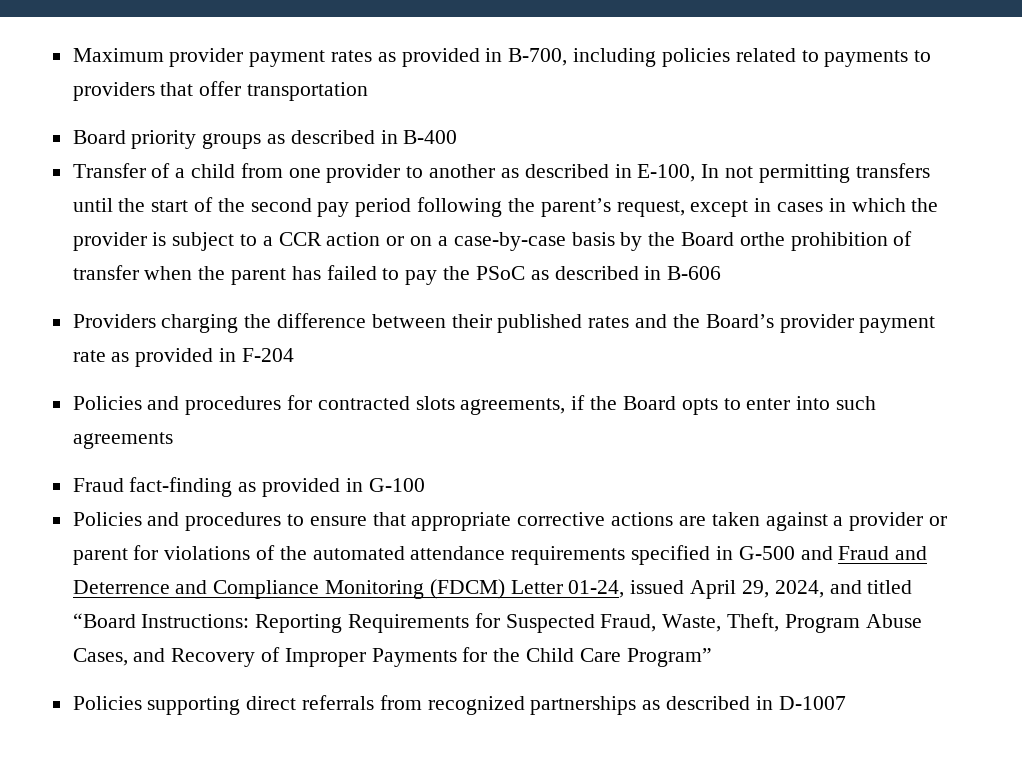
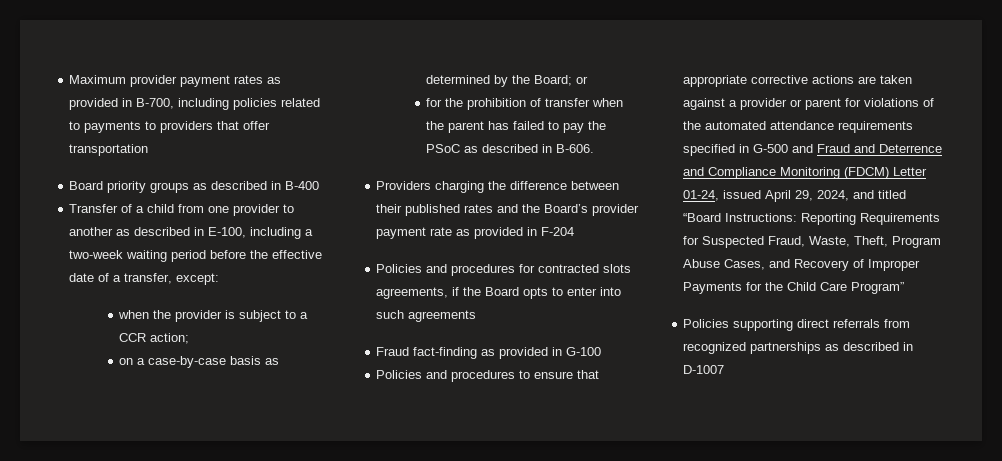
[701,163,930,183] [72,197,906,217] In not permitting transfers until the start of the second pay period following the parent’s request, except in cases in which -> [250,227,314,239] [69,250,323,262] [69,273,220,285] [118,310,150,319] including a two-week waiting period before the effective date of a transfer, except: // when
[326,232,405,246] action or -> [150,333,190,344] action; //
[620,232,785,251] by the Board orthe -> [265,358,280,365] [426,75,589,87] [426,98,464,107] as determined by the Board; or // for the
[667,266,722,280] B-606 -> [556,144,595,153] B-606.

